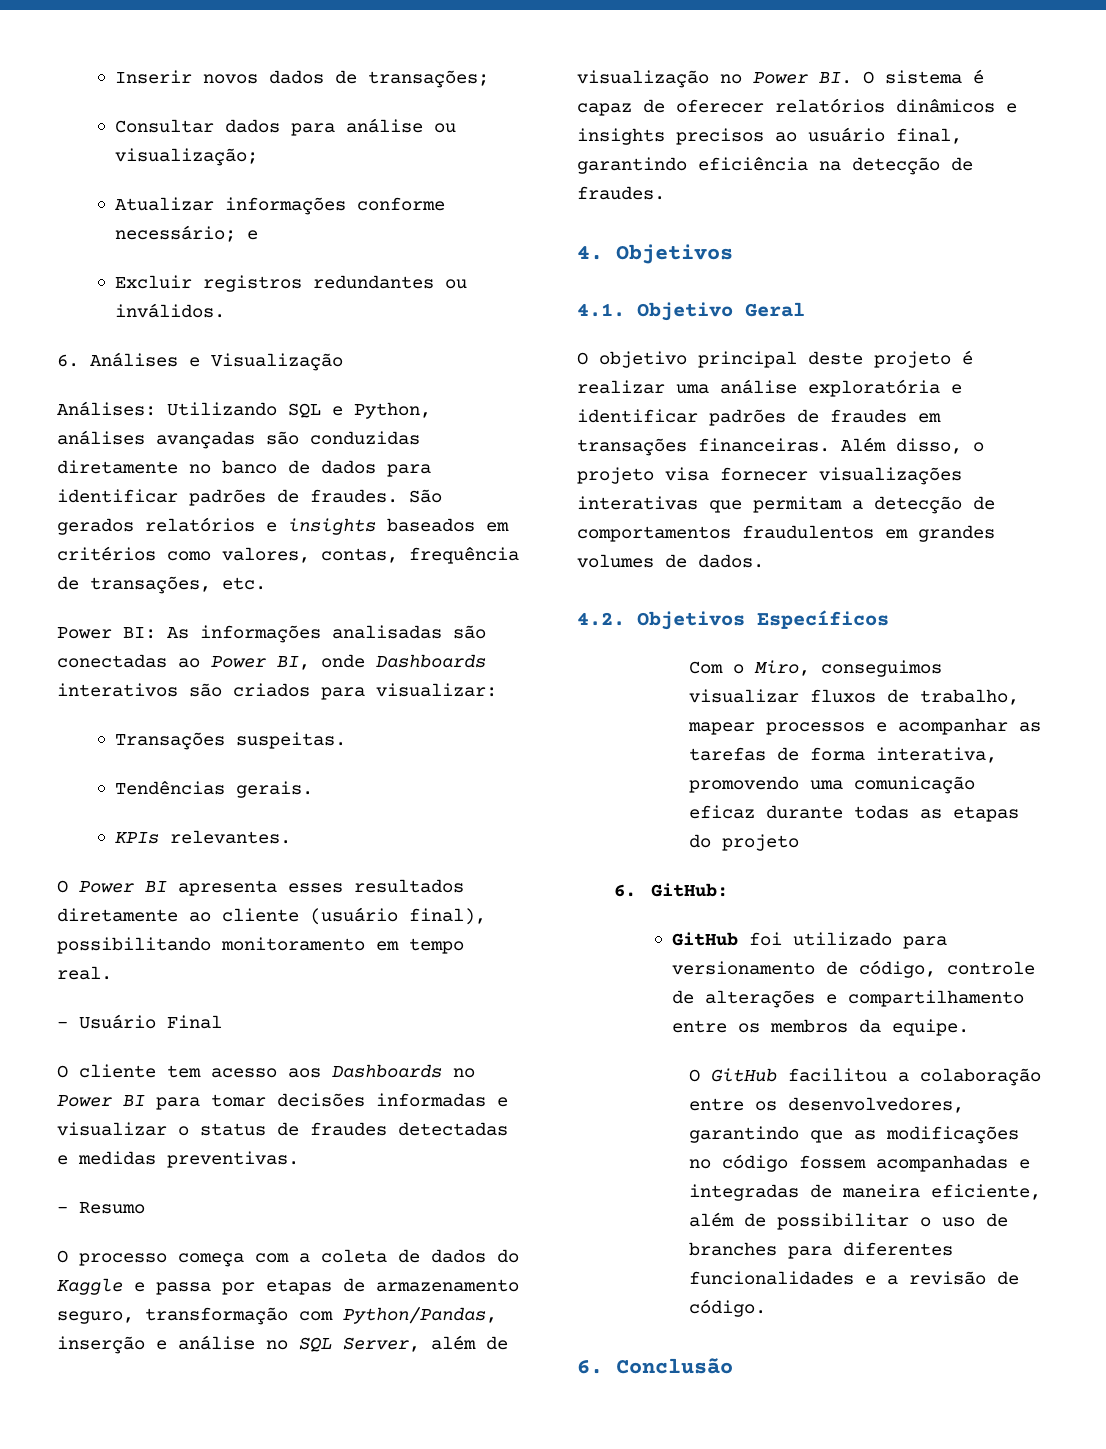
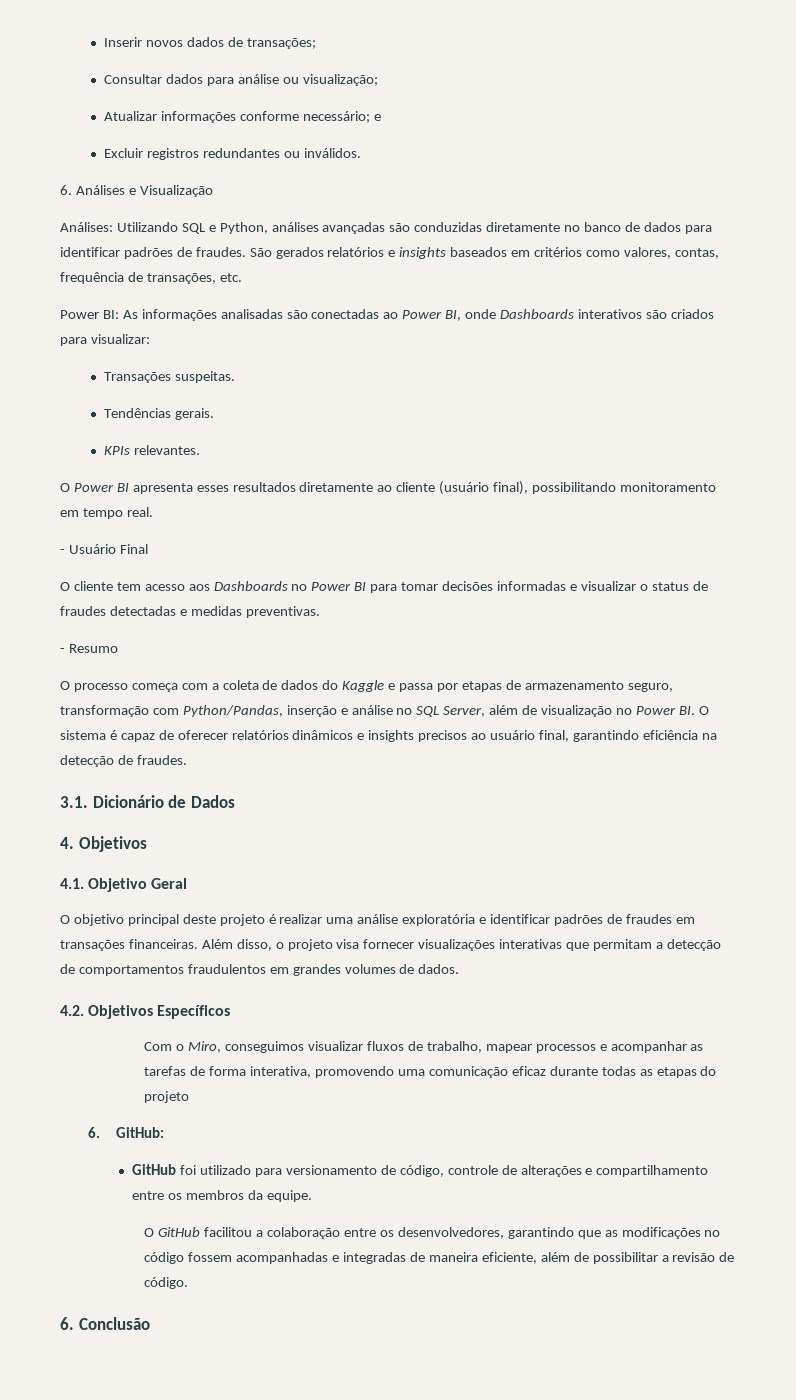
(665, 193) none -> [60,795,235,808] // 3.1. Dicionário de Dados
[919,1213,1008,1227] [688,1242,953,1259] [688,1271,876,1285] o uso de branches para diferentes funcionalidades e -> (658, 1258) none

